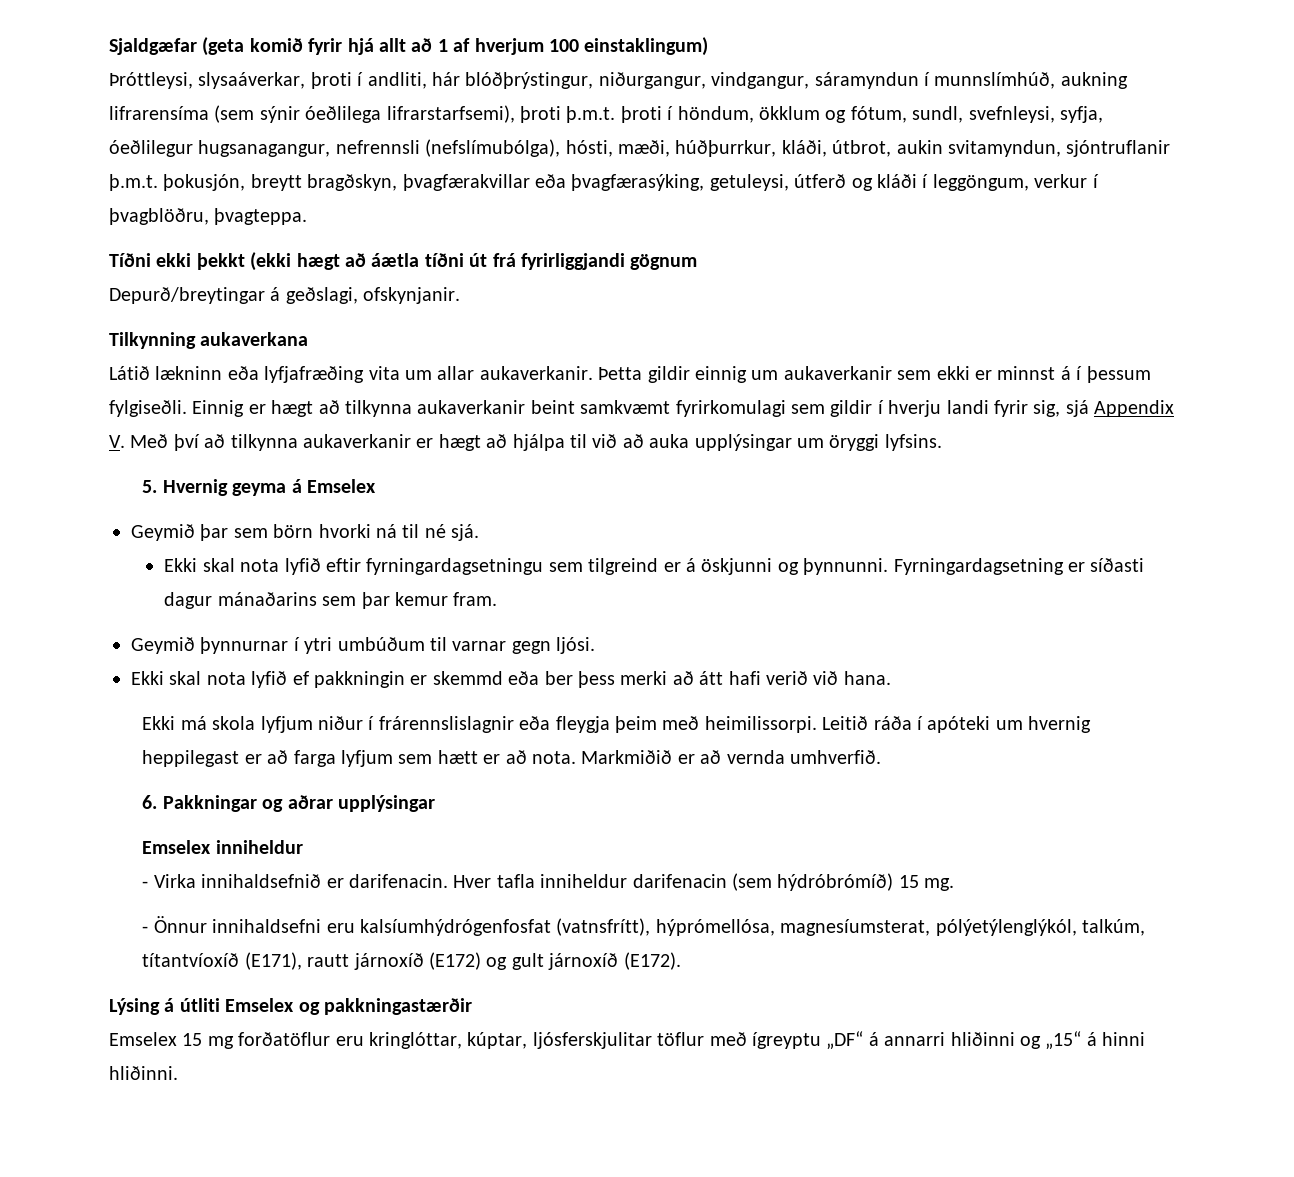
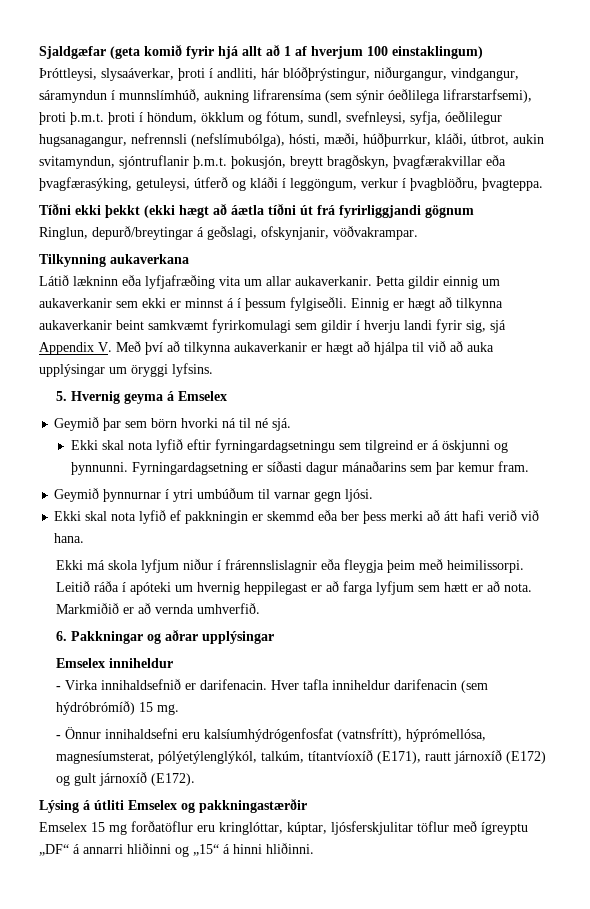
[109,287,461,304] Depurð/breytingar á geðslagi, ofskynjanir. -> [39,226,418,240] Ringlun, depurð/breytingar á geðslagi, ofskynjanir, vöðvakrampar.

